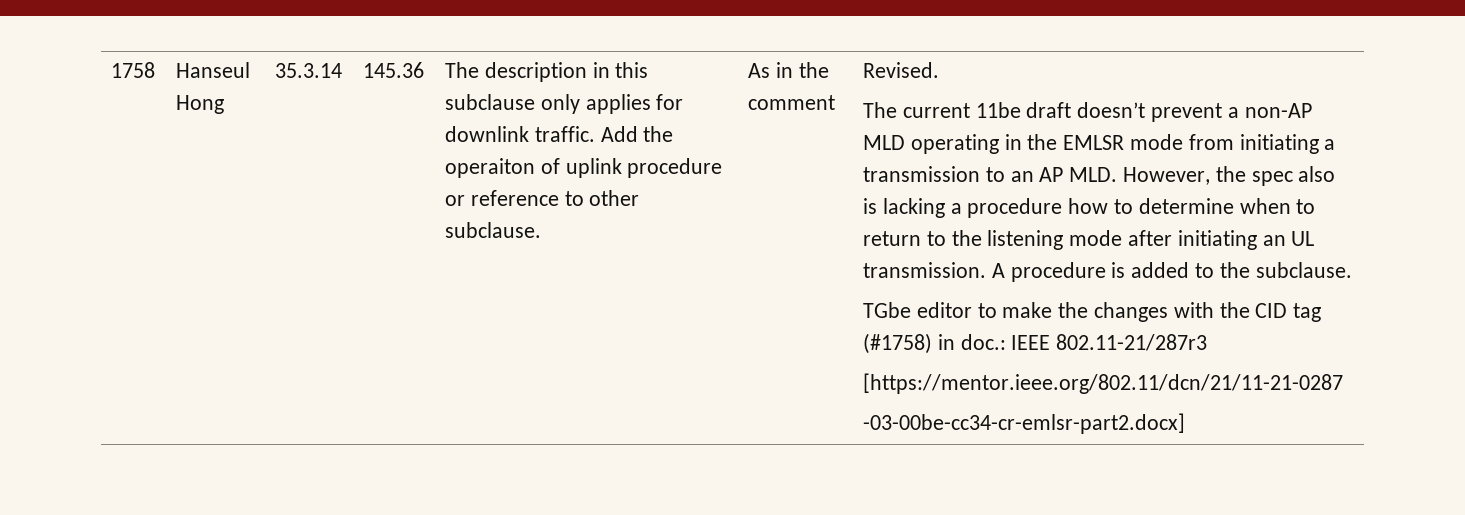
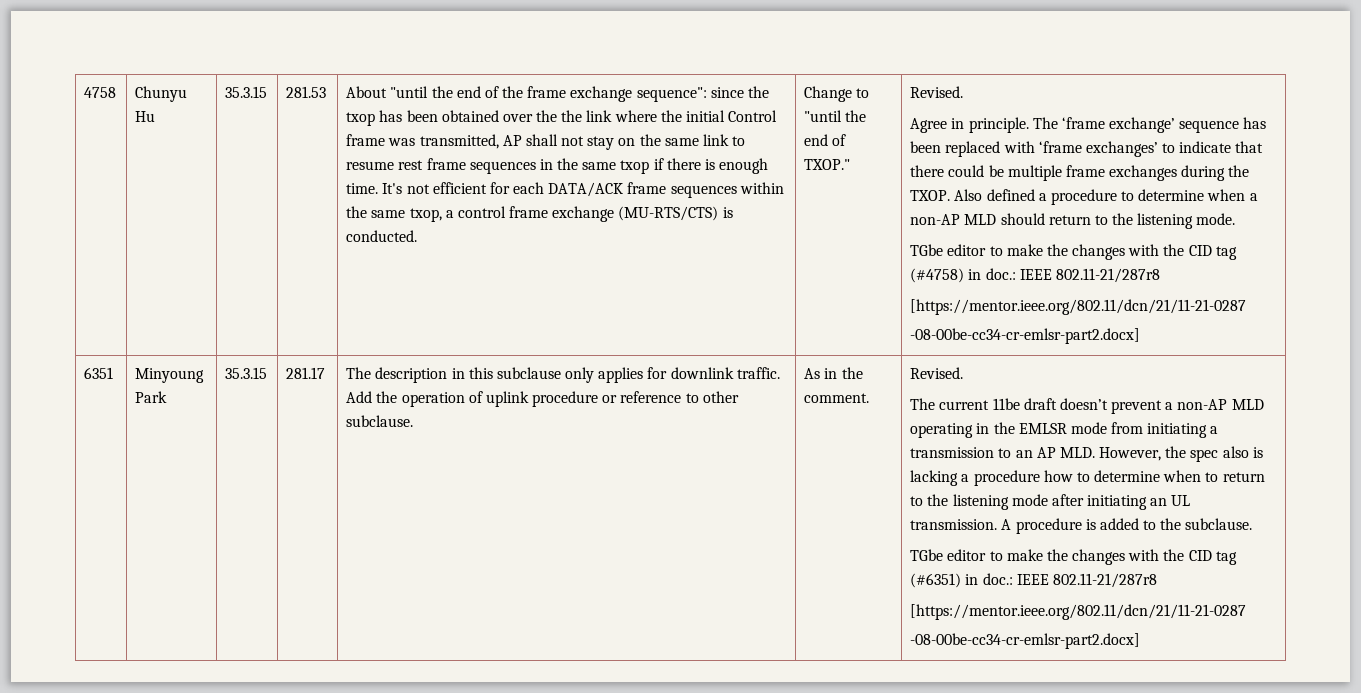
[111,62,156,78] [176,62,251,78] [176,95,225,114] [275,63,343,78] [363,62,425,78] 1758 | Hanseul Hong | 35.3.14 | 145.36 -> [84,87,117,98] [135,86,188,102] [135,111,156,122] [225,86,268,98] [286,86,327,98] [346,86,770,102] [346,110,778,126] [346,134,746,150] [346,158,769,174] [346,182,784,198] [346,206,733,222] [346,230,418,242] [804,86,870,102] [804,110,867,122] [804,134,847,146] [804,159,851,170] [910,86,964,98] [910,117,1267,133] [910,141,1264,157] [910,165,1250,181] [910,189,1258,205] [910,213,1236,229] [910,244,1237,260] [910,268,1160,283] [910,299,1247,315] [910,328,1141,344] [84,367,114,379] [135,368,205,383] [135,391,168,403] [225,367,268,379] [286,367,326,379] 4758 | Chunyu Hu | 35.3.15 | 281.53 | About "until the end of the frame exchange sequence": since the txop has been obtained over the the link where the initial Control frame was transmitted, AP shall not stay on the same link to resume rest frame sequences in the same txop if there is enough time. It's not efficient for each DATA/ACK frame sequences within the same txop, a control frame exchange (MU-RTS/CTS) is conducted. | Change to "until the end of TXOP." | Revised. // Agree in principle. The ‘frame exchange’ sequence has been replaced with ‘frame exchanges’ to indicate that there could be multiple frame exchanges during the TXOP. Also defined a procedure to determine when a non-AP MLD should return to the listening mode. // TGbe editor to make the changes with the CID tag (#4758) in doc.: IEEE 802.11-21/287r8 // [https://mentor.ieee.org/802.11/dcn/21/11-21-0287 // -08-00be-cc34-cr-emlsr-part2.docx] // 6351 | Minyoung Park | 35.3.15 | 281.17
[445,158,536,178] operaiton -> [401,392,465,407] operation
[748,95,836,110] comment -> [804,393,870,403] comment.
[863,333,1208,354] [863,373,1344,394] [863,413,1186,434] (#1758) in doc.: IEEE 802.11-21/287r3 // [https://mentor.ieee.org/802.11/dcn/21/11-21-0287 // -03-00be-cc34-cr-emlsr-part2.docx] -> [910,573,1157,588] [910,604,1247,620] [910,633,1141,649] (#6351) in doc.: IEEE 802.11-21/287r8 // [https://mentor.ieee.org/802.11/dcn/21/11-21-0287 // -08-00be-cc34-cr-emlsr-part2.docx]

